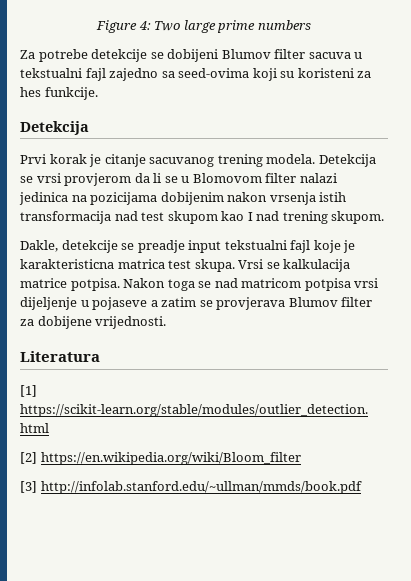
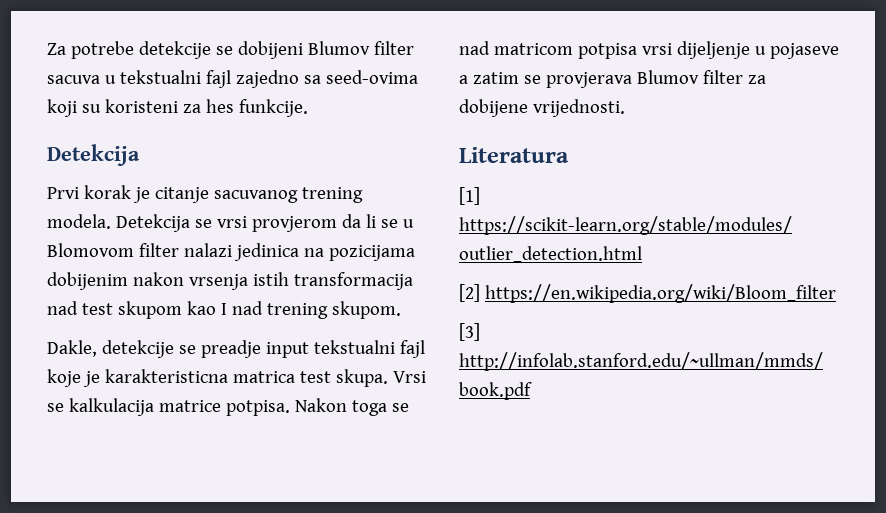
[96,20,311,33] Figure 4: Two large prime numbers // -> (47, 49) none

